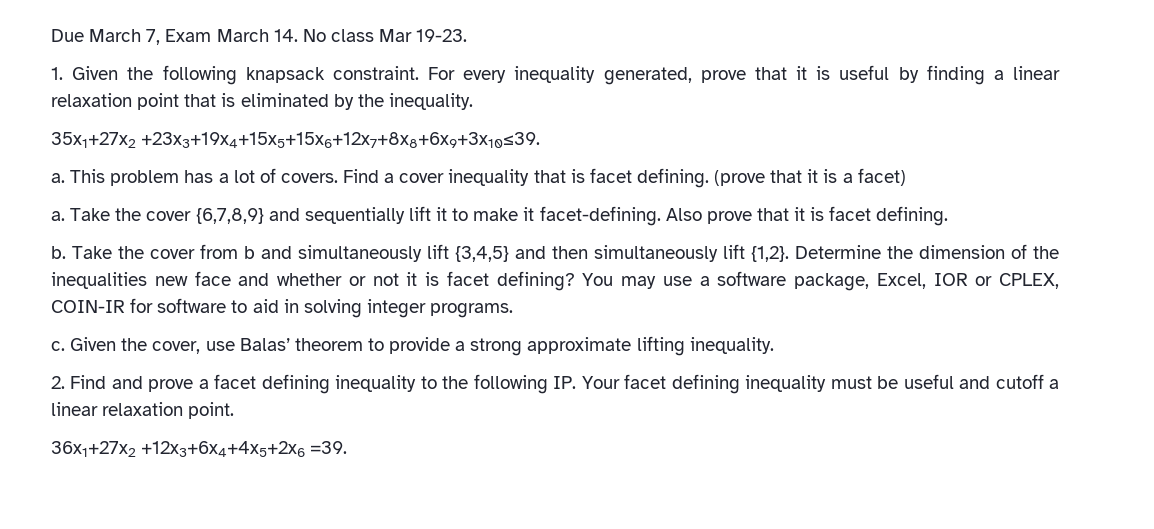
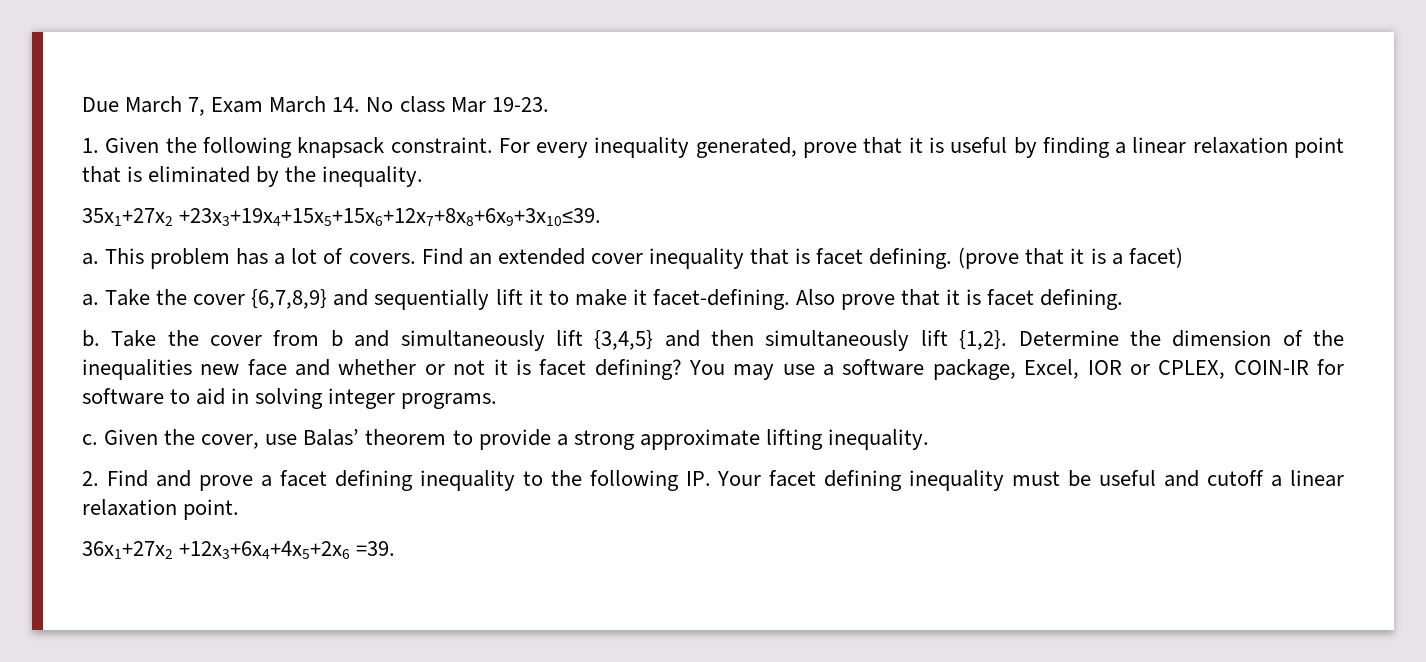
[384,173,395,183] a -> [468,248,585,265] an extended

